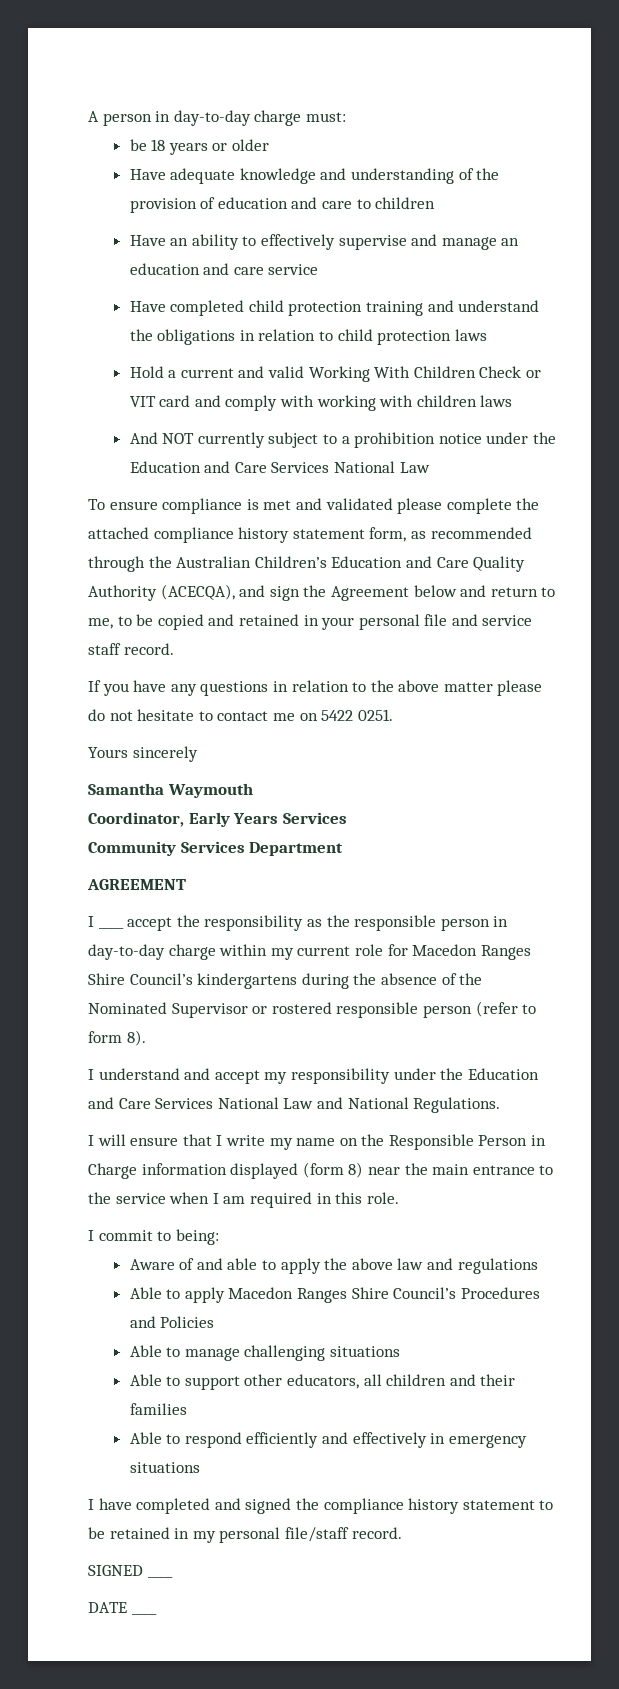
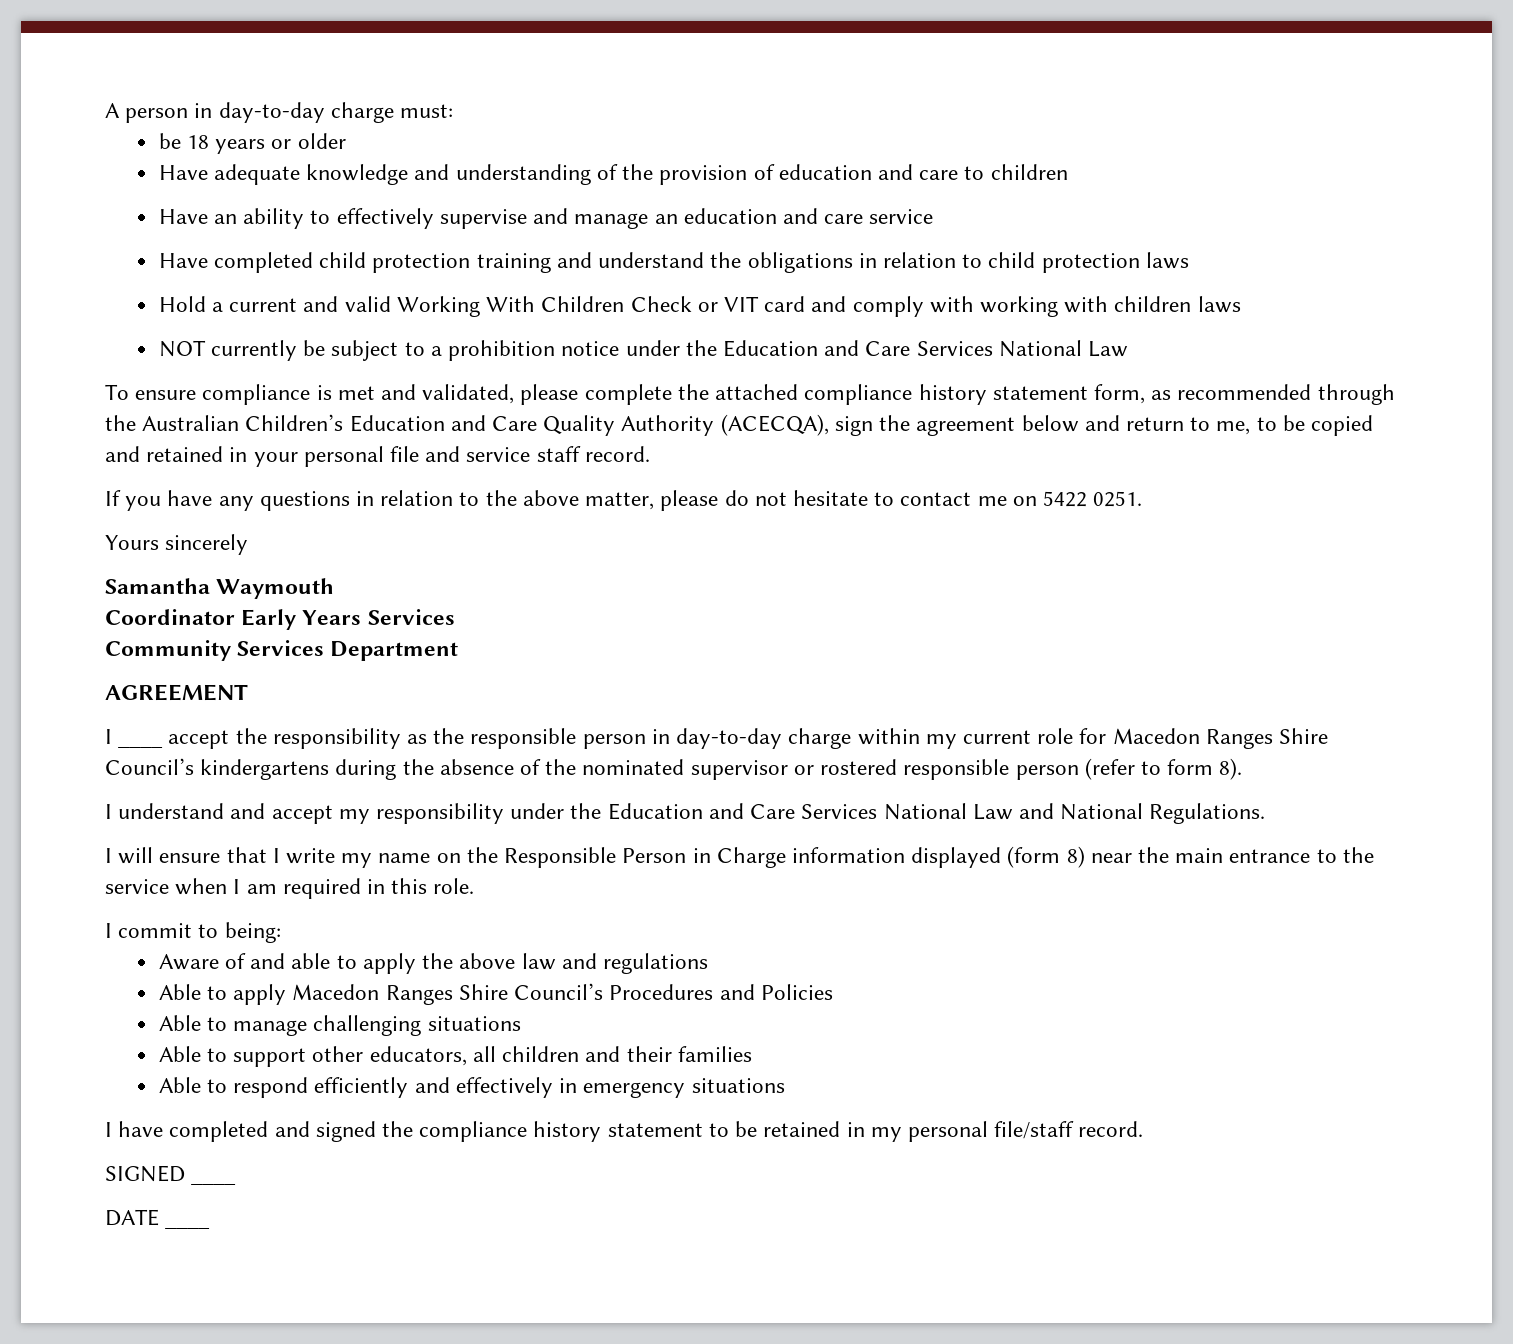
[129,432,158,444] And -> (1241, 304) none
(265, 440) none -> [303,340,326,356] be
[325,498,393,510] validated -> [422,384,515,404] validated,
[239,585,266,597] and -> (829, 425) none
[330,586,409,601] Agreement -> [916,417,1016,436] agreement
[443,682,493,692] matter -> [585,492,655,510] matter,
[88,812,184,827] Coordinator, -> [105,609,235,625] Coordinator
[88,1002,248,1018] Nominated Supervisor -> [582,759,788,780] nominated supervisor

